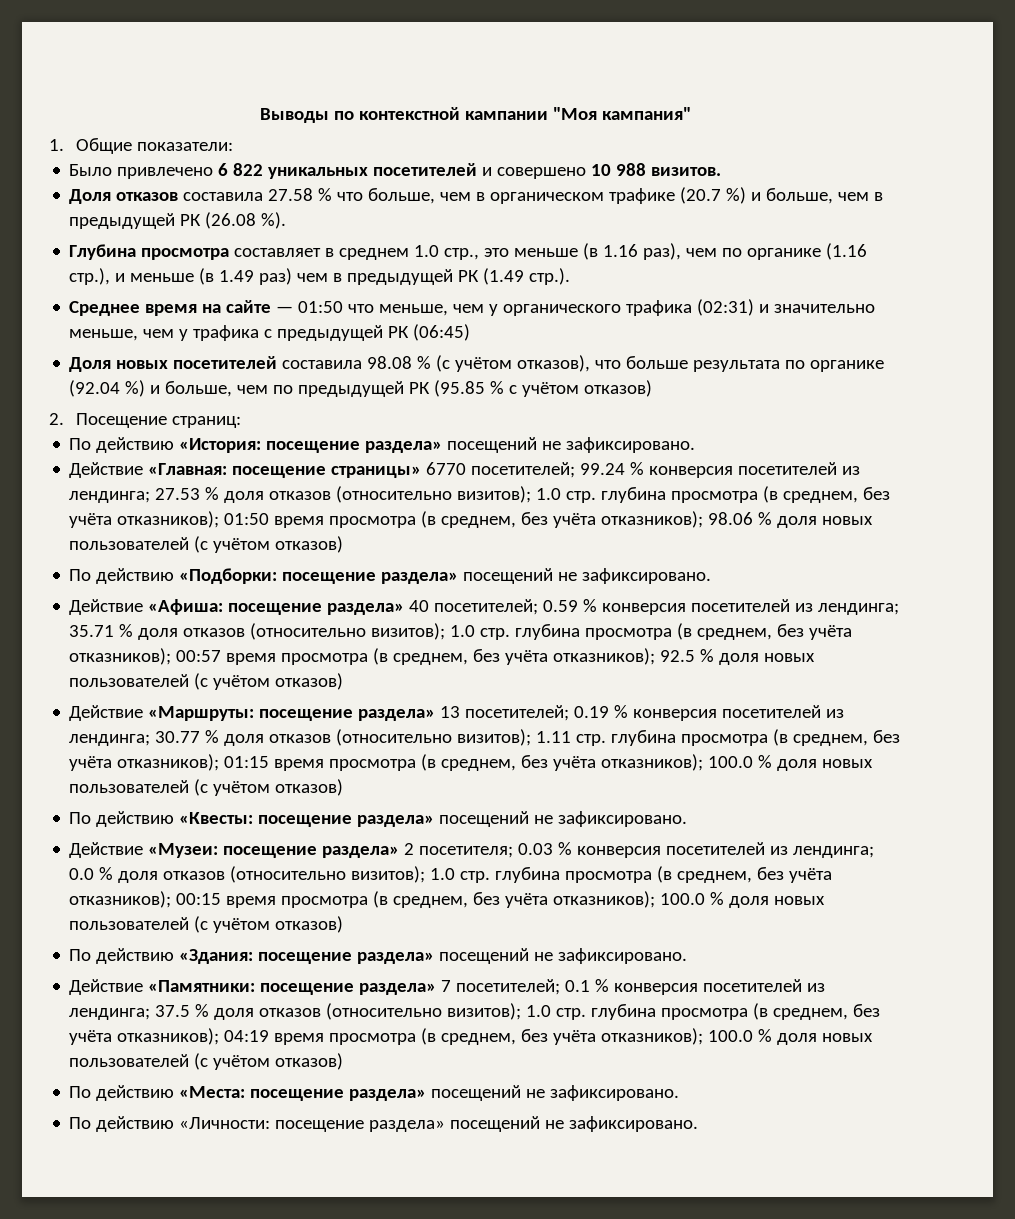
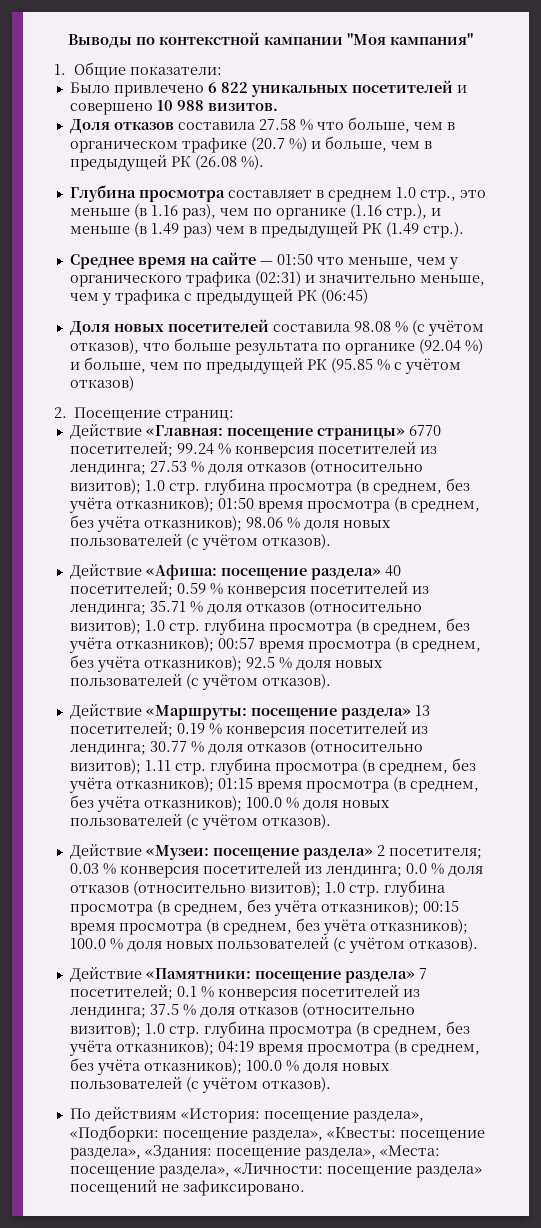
[69,437,696,453] // По действию «История: посещение раздела» посещений не зафиксировано. -> (235, 416) none
[275,536,344,553] [69,568,712,584] отказов) // По действию «Подборки: посещение раздела» посещений не зафиксировано. -> [261,534,331,549] отказов).
[275,673,344,690] отказов) -> [261,674,331,689] отказов).
[275,779,344,796] [69,811,688,827] отказов) // По действию «Квесты: посещение раздела» посещений не зафиксировано. -> [261,814,331,829] отказов).
[275,916,344,933] [69,948,688,964] отказов) // По действию «Здания: посещение раздела» посещений не зафиксировано. -> [408,937,478,952] отказов).
[275,1053,344,1070] [69,1085,680,1101] [69,1116,175,1132] отказов) // По действию «Места: посещение раздела» посещений не зафиксировано. // По действию -> [261,1077,331,1092] [69,1107,424,1123] [69,1125,485,1142] [69,1145,440,1160] [69,1166,230,1178] отказов). // По действиям «История: посещение раздела», «Подборки: посещение раздела», «Квесты: посещение раздела», «Здания: посещение раздела», «Места: посещение раздела»,

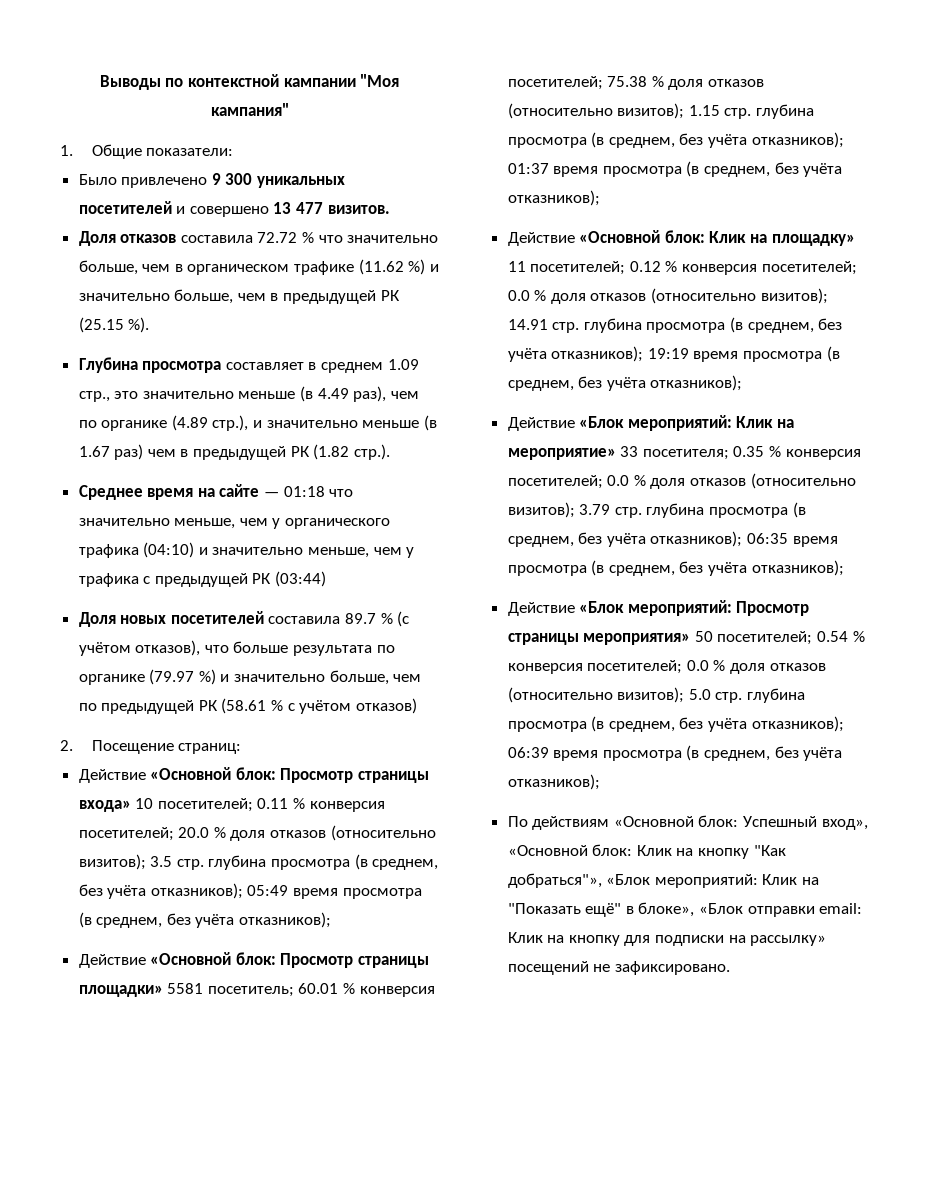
[207,82,248,93] 6 822 -> [211,173,253,185] 9 300
[156,100,204,111] 10 988 -> [273,202,324,214] 13 477
[258,119,296,130] 27.58 -> [257,232,298,243] 72.72
(344, 126) none -> [347,235,439,243] значительно
[250,137,321,152] (20.7 %) и -> [358,259,439,275] [78,293,170,301] (11.62 %) и значительно
[194,155,237,170] (26.08 -> [78,317,124,333] (25.15
[395,187,416,198] 1.0 -> [387,359,419,370] 1.09
[69,204,178,219] меньше (в 1.16 -> [142,386,349,402] значительно меньше (в 4.49
[349,204,382,219] (1.16 -> [171,415,208,431] (4.89
[69,222,179,237] меньше (в 1.49 -> [266,415,437,431] [78,446,110,457] значительно меньше (в 1.67
[385,222,419,237] (1.49 -> [313,444,350,460] (1.82
[276,254,344,265] 01:50 что -> [283,486,354,497] [78,518,170,526] 01:18 что значительно
[254,271,301,286] (02:31) -> [143,542,195,558] (04:10)
[320,289,368,304] (06:45) -> [275,571,327,587] (03:44)
[353,321,391,332] 98.08 -> [345,613,377,624] 89.7
[418,339,483,354] [69,362,80,370] (92.04 %) и -> [149,669,326,685] (79.97 %) и значительно
[330,358,373,373] (95.85 -> [221,698,267,714] (58.61
[145,425,441,440] [69,442,437,458] [69,460,423,475] [69,478,470,495] [68,497,480,513] [69,515,391,532] [69,534,331,550] [69,564,401,580] [69,582,429,598] [69,600,422,615] [69,618,470,635] [68,637,481,653] [69,655,383,672] [69,674,331,690] [69,704,430,720] [69,722,428,738] [69,740,423,755] [69,758,476,775] [68,777,479,793] [69,795,390,812] [69,814,331,830] [69,844,482,860] [69,862,483,878] [69,880,445,897] [69,899,459,916] [69,918,468,935] [69,937,478,953] [69,967,427,983] [69,985,420,1001] [69,1003,415,1018] [69,1021,470,1038] [68,1040,480,1056] [69,1058,390,1075] [69,1077,331,1093] [69,1107,424,1123] [69,1125,485,1142] [69,1145,440,1160] [69,1163,482,1178] «Главная: посещение страницы» 6770 посетителей; 99.24 % конверсия посетителей из лендинга; 27.53 % доля отказов (относительно визитов); 1.0 стр. глубина просмотра (в среднем, без учёта отказников); 01:50 время просмотра (в среднем, без учёта отказников); 98.06 % доля новых пользователей (с учётом отказов). // Действие «Афиша: посещение раздела» 40 посетителей; 0.59 % конверсия посетителей из лендинга; 35.71 % доля отказов (относительно визитов); 1.0 стр. глубина просмотра (в среднем, без учёта отказников); 00:57 время просмотра (в среднем, без учёта отказников); 92.5 % доля новых пользователей (с учётом отказов). // Действие «Маршруты: посещение раздела» 13 посетителей; 0.19 % конверсия посетителей из лендинга; 30.77 % доля отказов (относительно визитов); 1.11 стр. глубина просмотра (в среднем, без учёта отказников); 01:15 время просмотра (в среднем, без учёта отказников); 100.0 % доля новых пользователей (с учётом отказов). // Действие «Музеи: посещение раздела» 2 посетителя; 0.03 % конверсия посетителей из лендинга; 0.0 % доля отказов (относительно визитов); 1.0 стр. глубина просмотра (в среднем, без учёта отказников); 00:15 время просмотра (в среднем, без учёта отказников); 100.0 % доля новых пользователей (с учётом отказов). // Действие «Памятники: посещение раздела» 7 посетителей; 0.1 % конверсия посетителей из лендинга; 37.5 % доля отказов (относительно визитов); 1.0 стр. глубина просмотра (в среднем, без учёта отказников); 04:19 время просмотра (в среднем, без учёта отказников); 100.0 % доля новых пользователей (с учётом отказов). // По действиям «История: посещение раздела», «Подборки: посещение раздела», «Квесты: посещение раздела», «Здания: посещение раздела», «Места: посещение раздела», «Личности: посещение раздела» -> [150,767,430,783] [78,798,385,812] [78,825,436,841] [78,854,439,870] [78,883,422,899] [78,912,332,928] [78,952,430,968] [78,983,435,997] [507,76,765,90] [507,103,815,119] [507,132,844,148] [507,161,843,177] [507,190,600,206] [507,230,855,246] [507,261,857,275] [507,288,828,304] [507,317,843,333] [507,346,840,362] [507,375,743,391] [507,415,795,431] [507,446,861,460] [507,473,856,489] [507,502,806,518] [507,531,838,547] [507,560,844,576] [507,600,810,616] [507,631,865,645] [507,660,826,674] [507,687,806,703] [507,716,844,732] [507,745,843,761] [507,774,600,790] [507,815,868,830] [507,844,786,859] [507,873,820,888] [507,902,863,917] [507,932,827,946] «Основной блок: Просмотр страницы входа» 10 посетителей; 0.11 % конверсия посетителей; 20.0 % доля отказов (относительно визитов); 3.5 стр. глубина просмотра (в среднем, без учёта отказников); 05:49 время просмотра (в среднем, без учёта отказников); // Действие «Основной блок: Просмотр страницы площадки» 5581 посетитель; 60.01 % конверсия посетителей; 75.38 % доля отказов (относительно визитов); 1.15 стр. глубина просмотра (в среднем, без учёта отказников); 01:37 время просмотра (в среднем, без учёта отказников); // Действие «Основной блок: Клик на площадку» 11 посетителей; 0.12 % конверсия посетителей; 0.0 % доля отказов (относительно визитов); 14.91 стр. глубина просмотра (в среднем, без учёта отказников); 19:19 время просмотра (в среднем, без учёта отказников); // Действие «Блок мероприятий: Клик на мероприятие» 33 посетителя; 0.35 % конверсия посетителей; 0.0 % доля отказов (относительно визитов); 3.79 стр. глубина просмотра (в среднем, без учёта отказников); 06:35 время просмотра (в среднем, без учёта отказников); // Действие «Блок мероприятий: Просмотр страницы мероприятия» 50 посетителей; 0.54 % конверсия посетителей; 0.0 % доля отказов (относительно визитов); 5.0 стр. глубина просмотра (в среднем, без учёта отказников); 06:39 время просмотра (в среднем, без учёта отказников); // По действиям «Основной блок: Успешный вход», «Основной блок: Клик на кнопку "Как добраться"», «Блок мероприятий: Клик на "Показать ещё" в блоке», «Блок отправки email: Клик на кнопку для подписки на рассылку»

